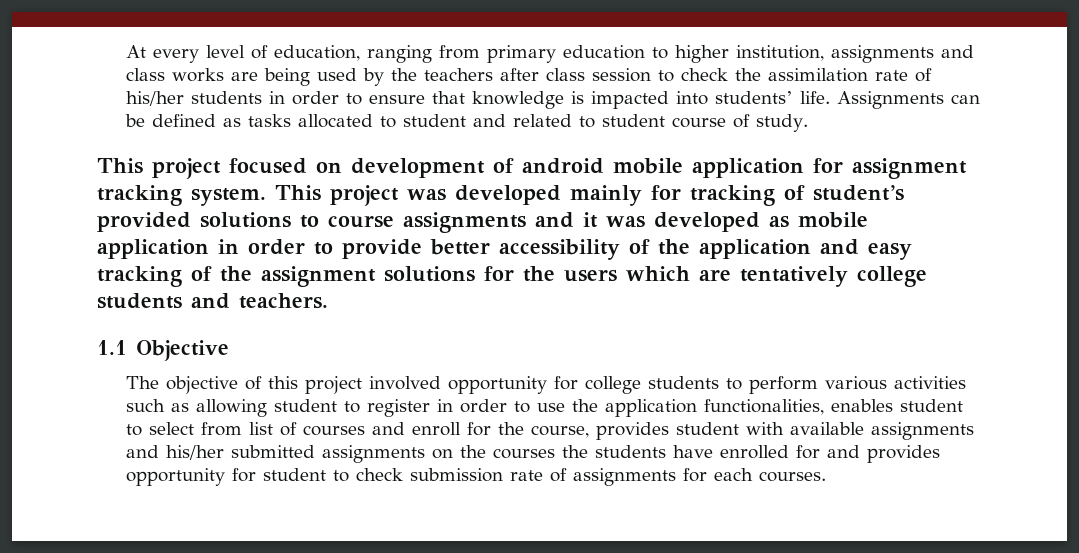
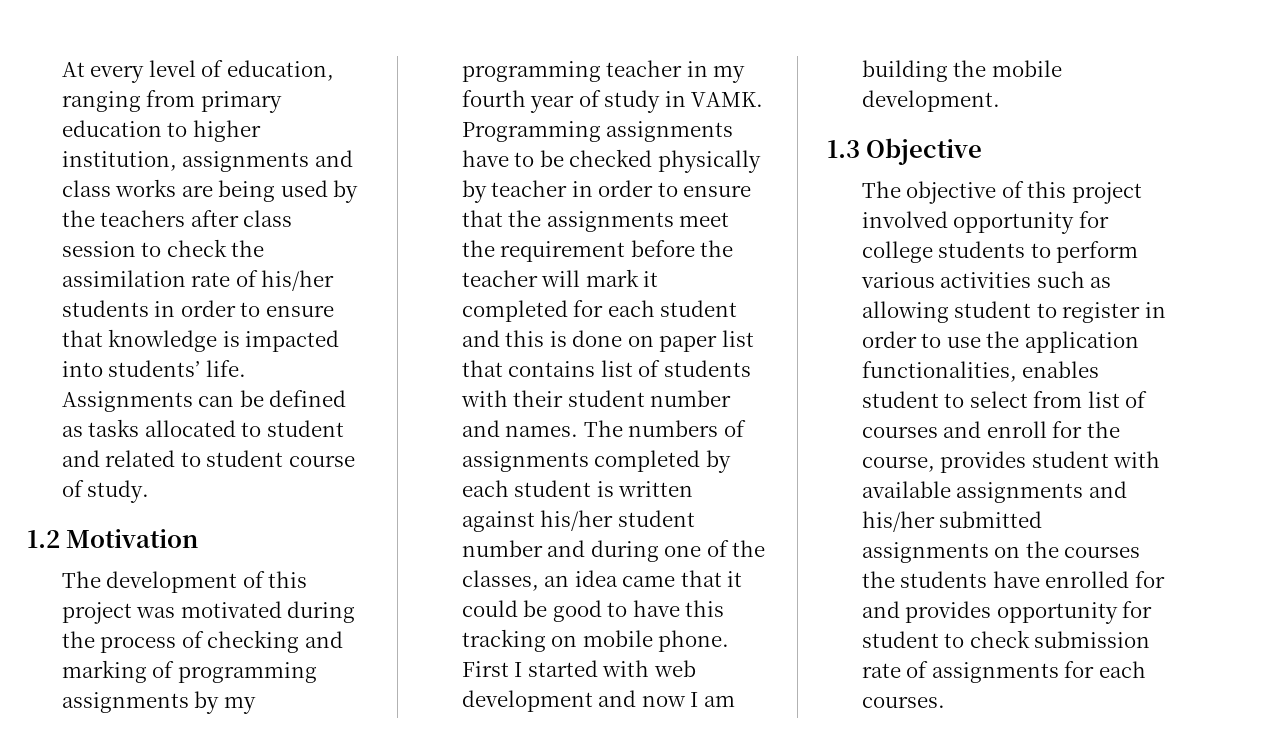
[97,158,967,179] [97,185,904,206] [97,212,868,233] [97,239,912,260] [97,266,927,287] [97,293,328,309] [97,340,127,355] This project focused on development of android mobile application for assignment tracking system. This project was developed mainly for tracking of student’s provided solutions to course assignments and it was developed as mobile application in order to provide better accessibility of the application and easy tracking of the assignment solutions for the users which are tentatively college students and teachers. // 1.1 -> [27,529,199,548] [61,571,308,593] [61,601,356,624] [61,630,343,653] [61,660,317,683] [61,691,256,714] [461,60,746,83] [461,90,764,113] [461,121,734,142] [461,149,761,173] [461,180,752,203] [461,210,730,232] [461,240,734,262] [461,269,659,287] [461,300,738,322] [461,330,754,352] [461,360,751,377] [460,390,732,407] [461,420,746,437] [461,450,731,473] [461,480,694,497] [461,510,695,532] [461,540,766,562] [461,570,743,591] [461,600,725,622] [461,629,730,652] [461,660,696,677] [461,690,735,712] [861,60,1062,82] [861,90,1000,112] [827,140,860,158] 1.2 Motivation // The development of this project was motivated during the process of checking and marking of programming assignments by my programming teacher in my fourth year of study in VAMK. Programming assignments have to be checked physically by teacher in order to ensure that the assignments meet the requirement before the teacher will mark it completed for each student and this is done on paper list that contains list of students with their student number and names. The numbers of assignments completed by each student is written against his/her student number and during one of the classes, an idea came that it could be good to have this tracking on mobile phone. First I started with web development and now I am building the mobile development. // 1.3

